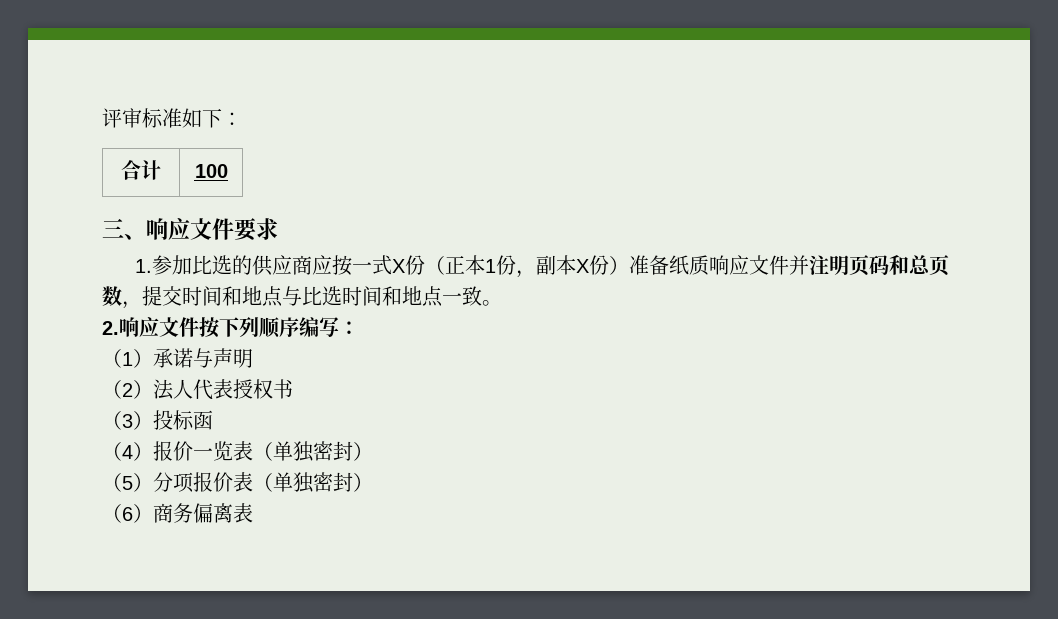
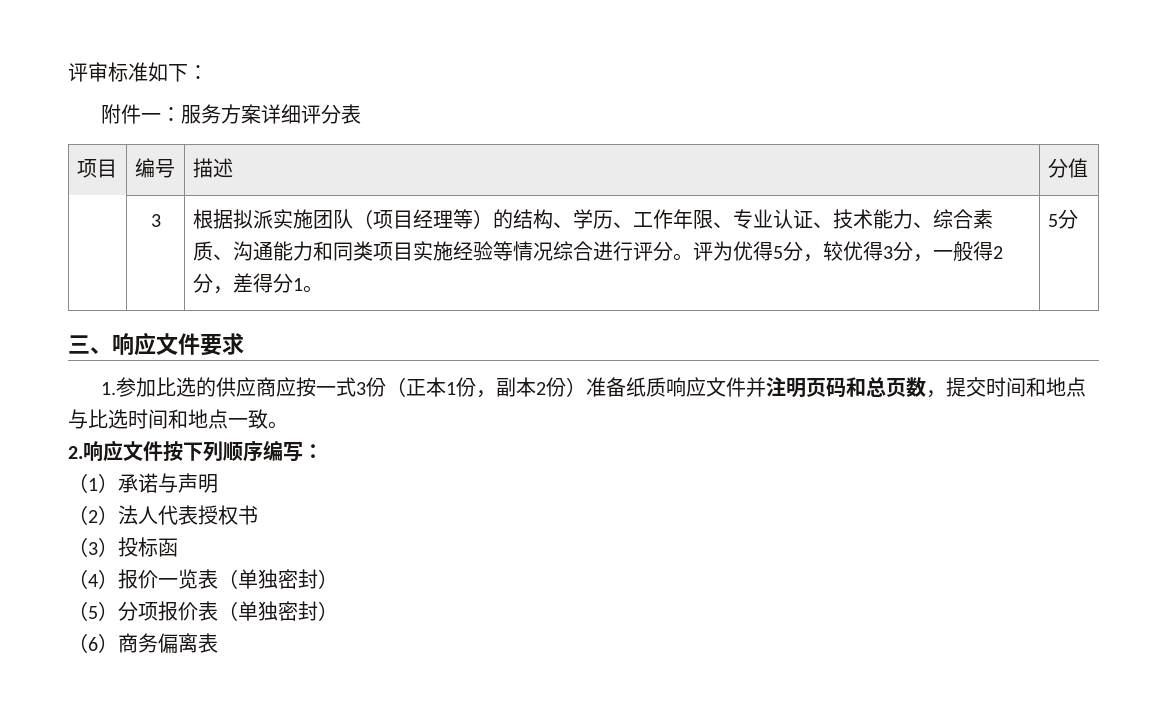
[121,160,161,180] [194,164,228,178] // 合计 | 100 -> [100,104,361,124] [76,159,117,178] [134,158,175,178] [192,158,233,178] [1047,158,1088,178] [150,214,161,227] [192,209,993,229] [192,241,1003,262] [192,273,323,294] [1047,209,1078,229] // 附件一：服务方案详细评分表 // 项目 | 编号 | 描述 | 分值 // | 3 | 根据拟派实施团队（项目经理等）的结构、学历、工作年限、专业认证、技术能力、综合素质、沟通能力和同类项目实施经验等情况综合进行评分。评为优得5分，较优得3分，一般得2分，差得分1。 | 5分
[392,259,406,273] X -> [355,382,366,395] 3
[576,259,590,273] X -> [535,382,546,395] 2

